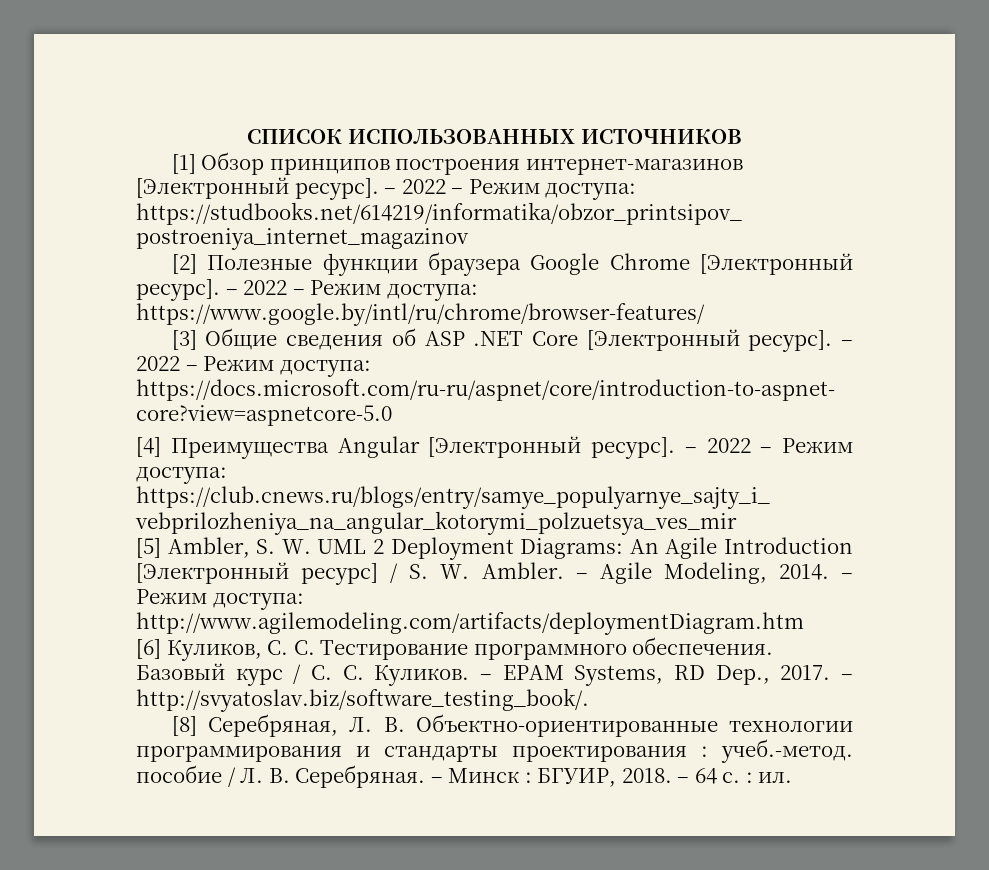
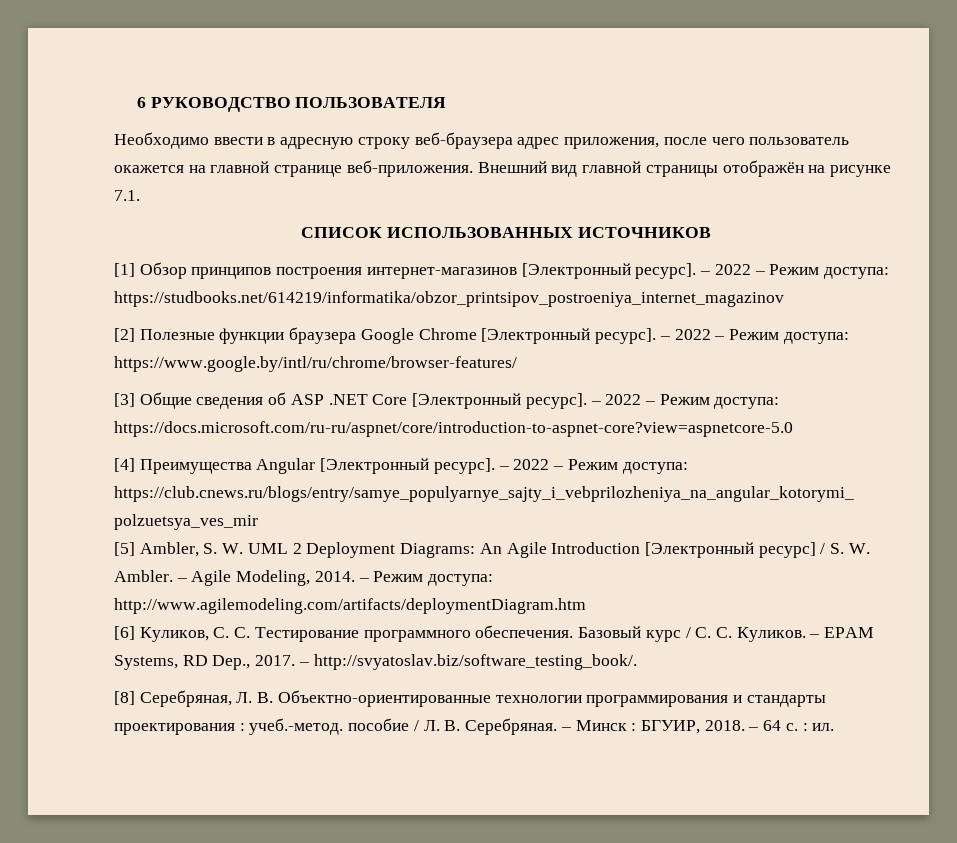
(247, 136) none -> [136,97,447,112] [114,132,850,149] [114,160,891,177] [114,190,140,201] 6 РУКОВОДСТВО ПОЛЬЗОВАТЕЛЯ // Необходимо ввести в адресную строку веб-браузера адрес приложения, после чего пользователь окажется на главной странице веб-приложения. Внешний вид главной страницы отображён на рисунке 7.1. //

